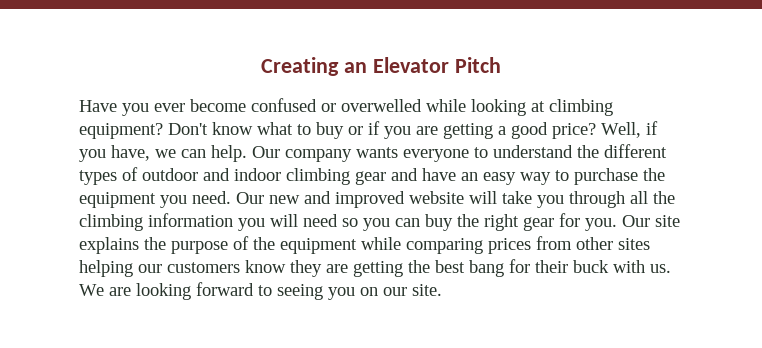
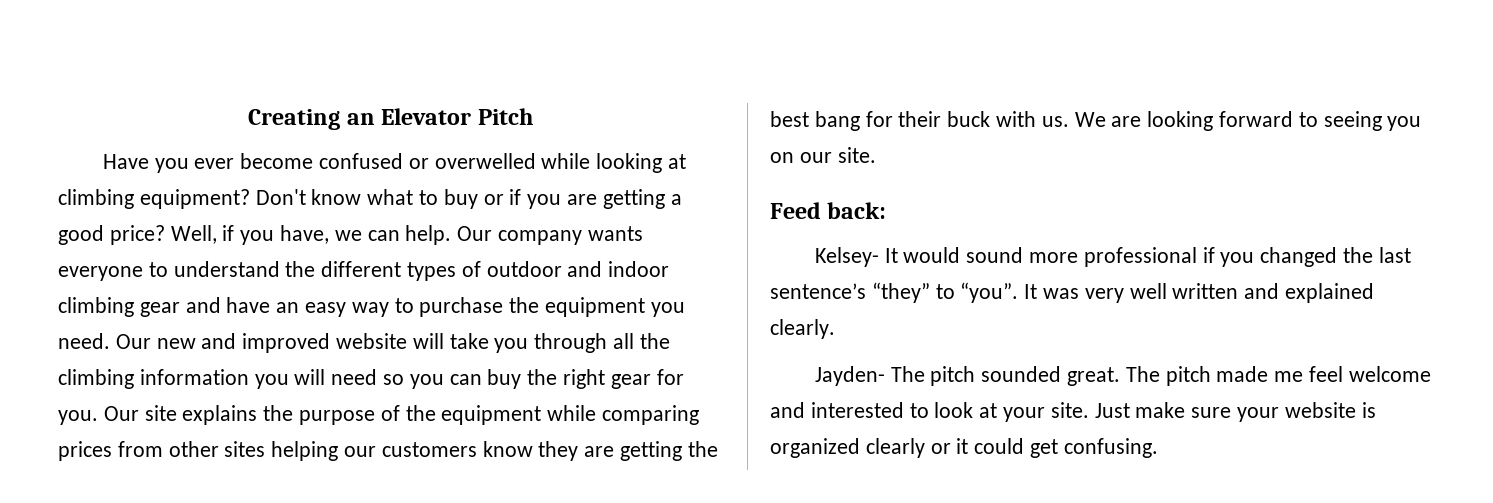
(442, 290) none -> [770,202,887,219] [814,247,1411,267] [770,282,1375,303] [770,319,835,339] [814,366,1431,386] [770,402,1376,422] [770,438,1158,458] // Feed back: // Kelsey- It would sound more professional if you changed the last sentence’s “they” to “you”. It was very well written and explained clearly. // Jayden- The pitch sounded great. The pitch made me feel welcome and interested to look at your site. Just make sure your website is organized clearly or it could get confusing.

